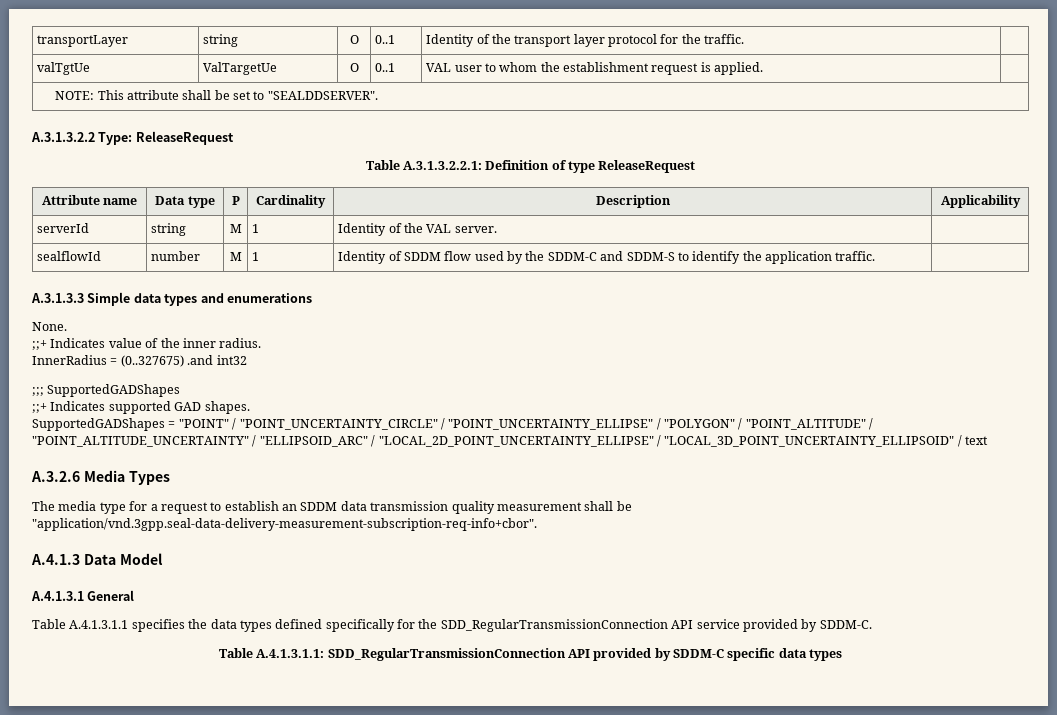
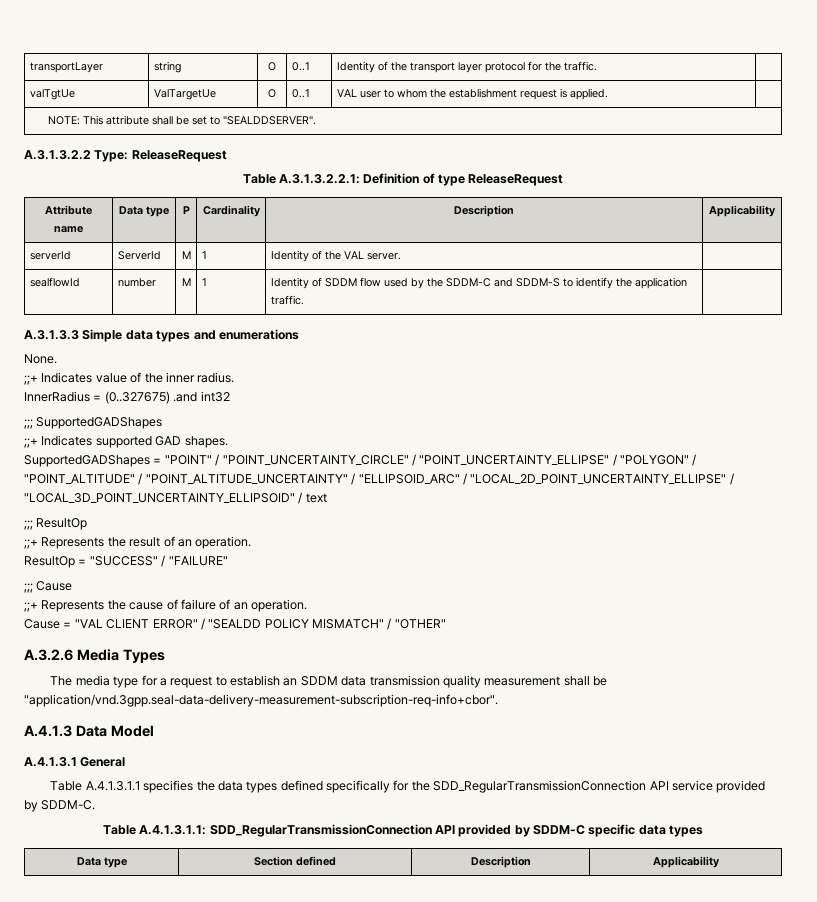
[151,223,187,236] string -> [117,251,161,260] ServerId
(988, 440) none -> [24,518,88,530] [24,536,252,549] [24,555,228,568] [24,581,73,593] [24,599,307,612] [24,618,446,630] // ;;; ResultOp // ;;+ Represents the result of an operation. // ResultOp = "SUCCESS" / "FAILURE" // ;;; Cause // ;;+ Represents the cause of failure of an operation. // Cause = "VAL CLIENT ERROR" / "SEALDD POLICY MISMATCH" / "OTHER"
(843, 655) none -> [76,857,127,868] [254,856,337,866] [470,856,531,868] [652,856,720,868] // Data type | Section defined | Description | Applicability

